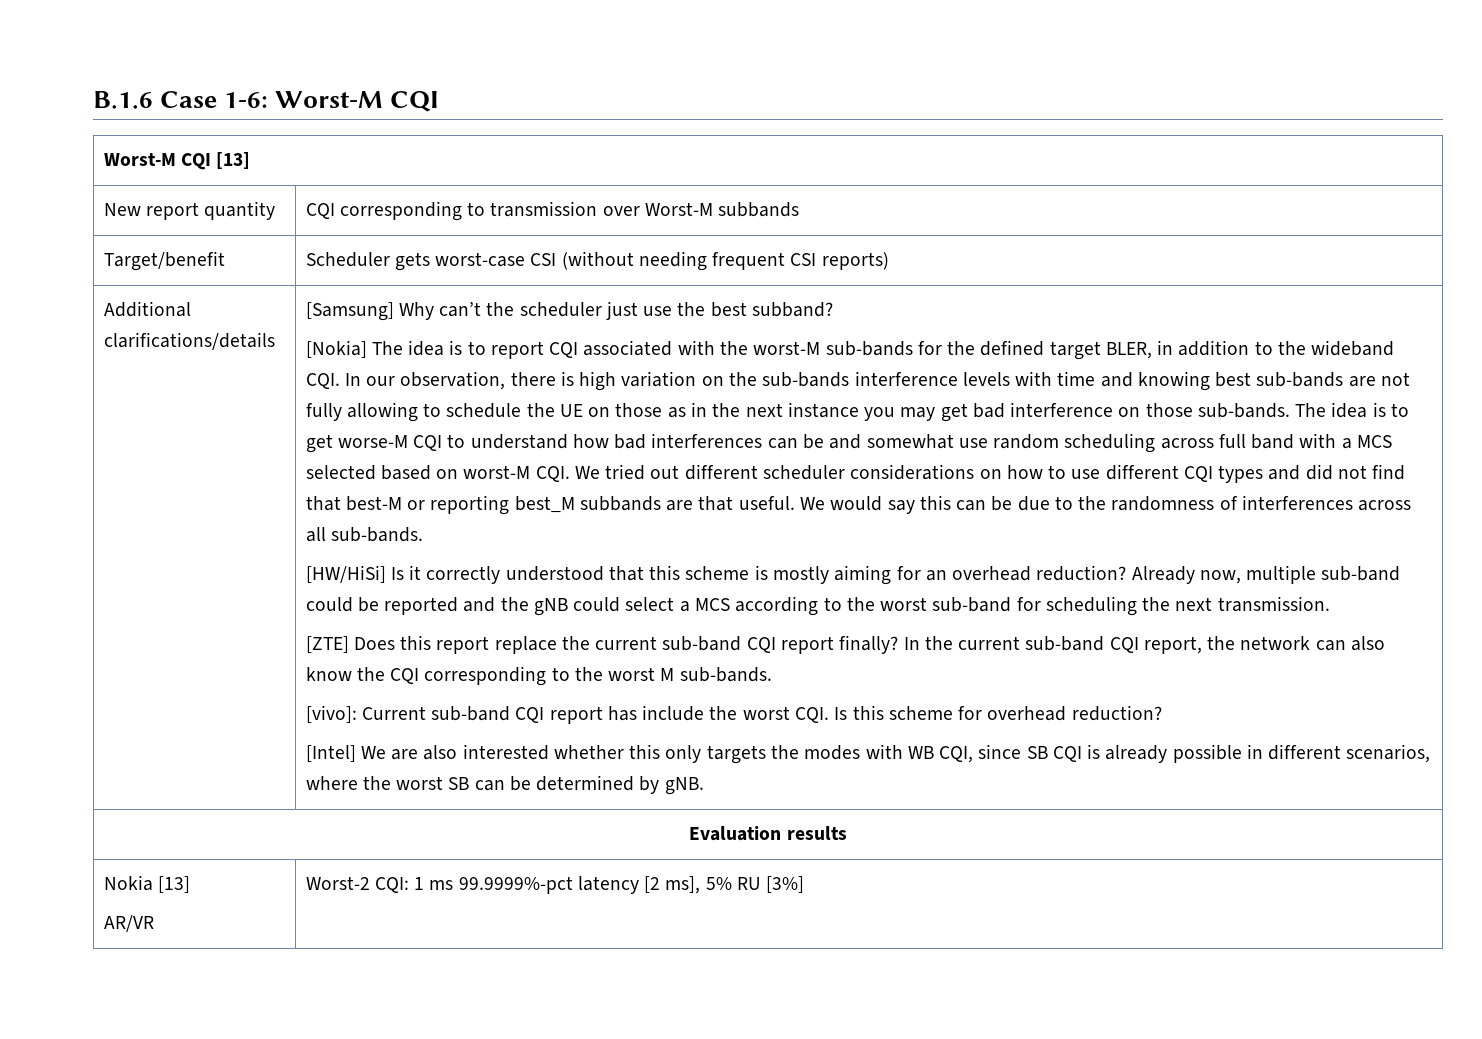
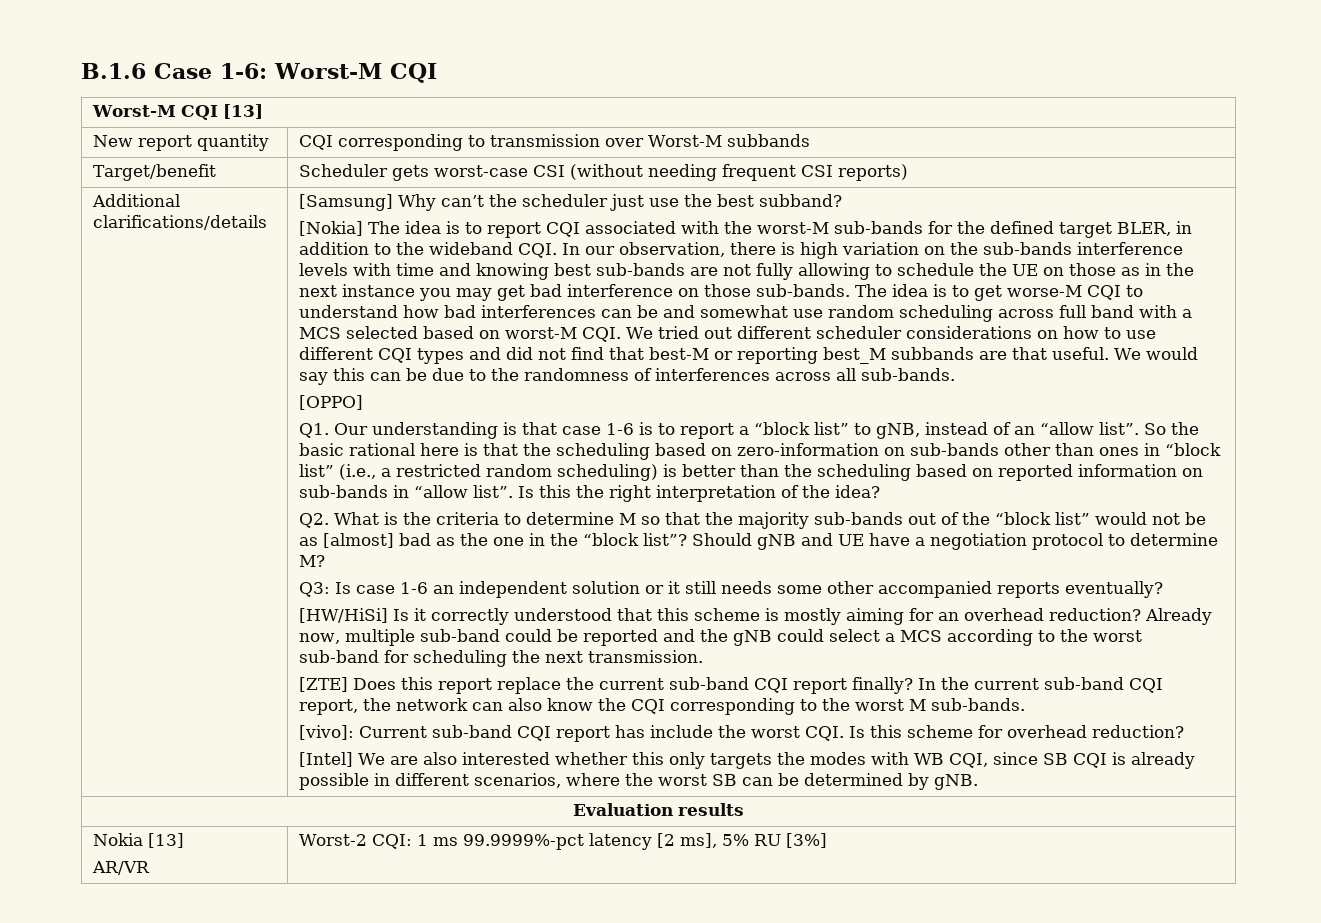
(423, 534) none -> [298,395,363,410] [298,422,1199,439] [298,443,1221,460] [298,464,1203,481] [298,485,880,502] [298,512,1206,529] [298,533,1218,550] [298,555,325,567] [298,581,1163,598] // [OPPO] // Q1. Our understanding is that case 1-6 is to report a “block list” to gNB, instead of an “allow list”. So the basic rational here is that the scheduling based on zero-information on sub-bands other than ones in “block list” (i.e., a restricted random scheduling) is better than the scheduling based on reported information on sub-bands in “allow list”. Is this the right interpretation of the idea? // Q2. What is the criteria to determine M so that the majority sub-bands out of the “block list” would not be as [almost] bad as the one in the “block list”? Should gNB and UE have a negotiation protocol to determine M? // Q3: Is case 1-6 an independent solution or it still needs some other accompanied reports eventually?

